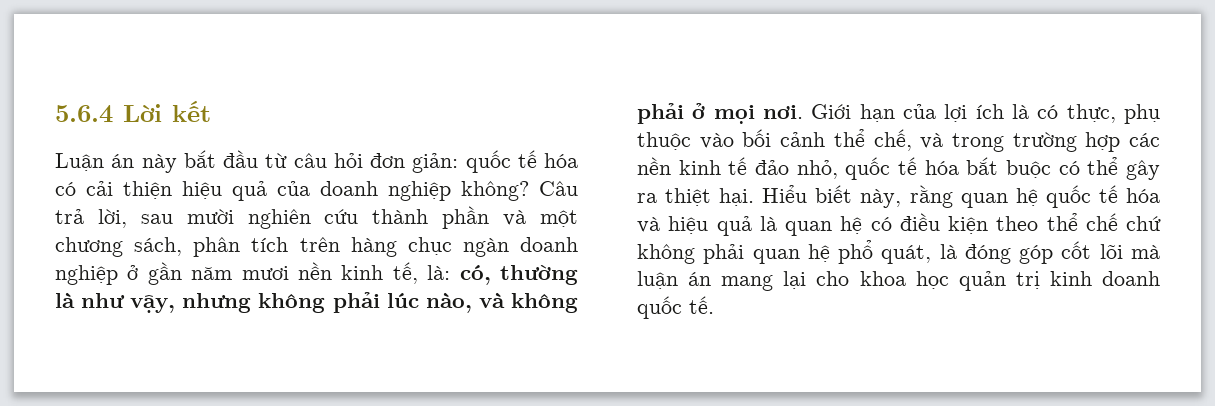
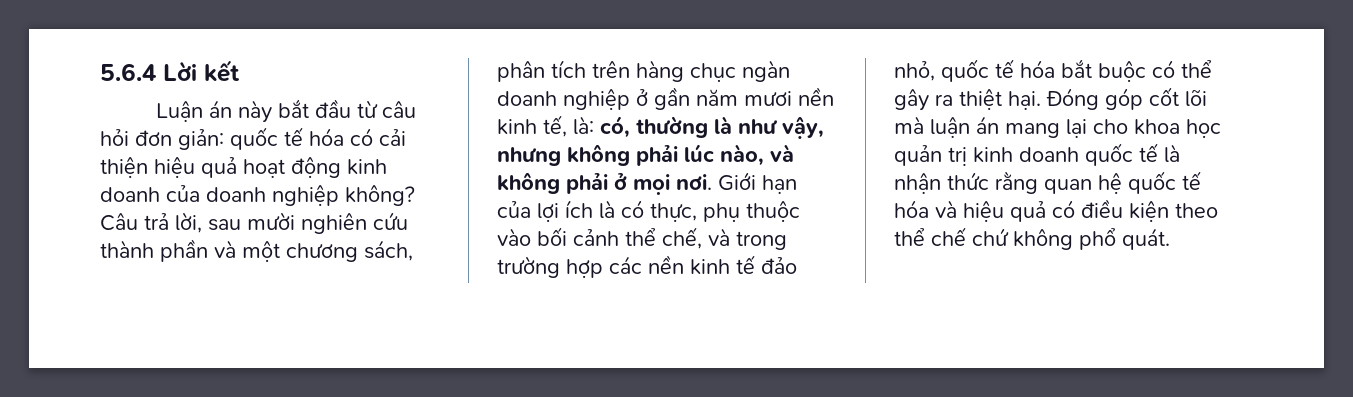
(267, 191) none -> [243,157,387,178] [100,187,160,202] hoạt động kinh doanh
[762,185,1160,208] [637,213,1161,236] [637,240,1011,264] Hiểu biết này, rằng quan hệ quốc tế hóa và hiệu quả là quan hệ có điều kiện theo thể chế chứ không phải quan hệ phổ quát, là đóng -> [1046,88,1099,110] Đóng
[689,296,714,314] tế. -> [1139,143,1180,163] [894,171,1201,194] [894,199,1218,222] [894,227,1170,250] tế là nhận thức rằng quan hệ quốc tế hóa và hiệu quả có điều kiện theo thể chế chứ không phổ quát.

